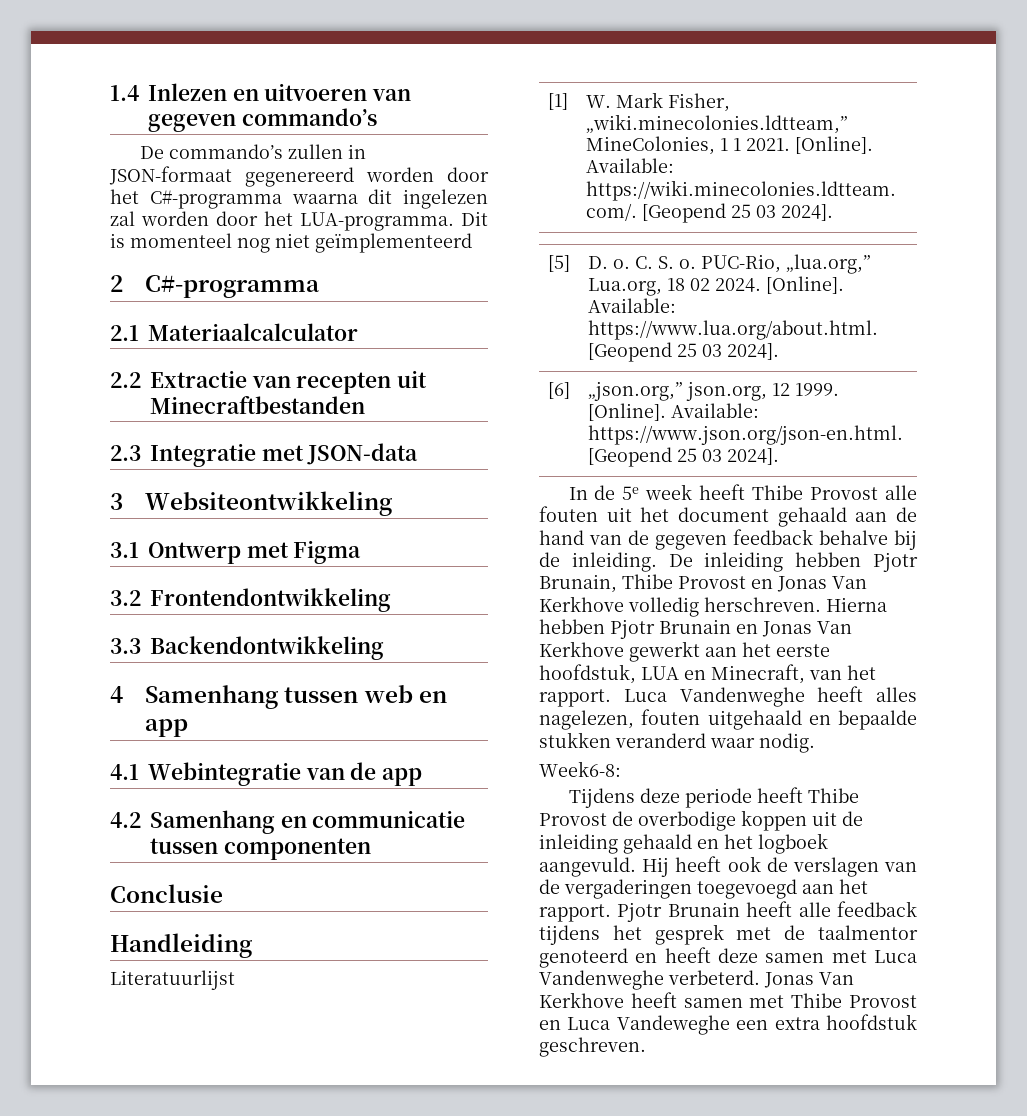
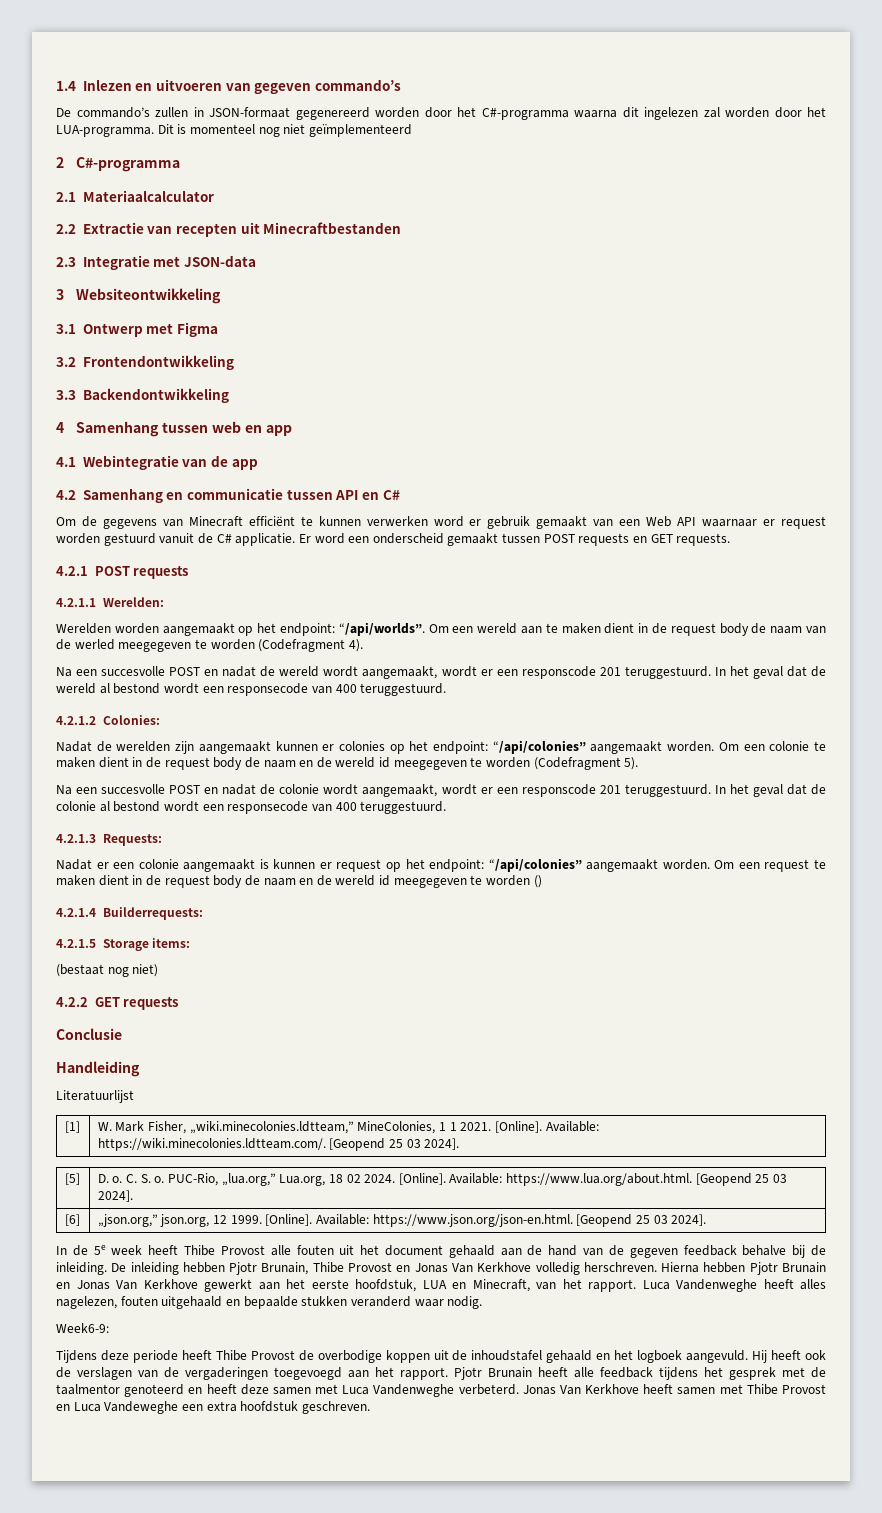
[223,838,371,860] componenten -> [335,490,400,500] [56,516,826,529] [56,533,731,546] [56,566,189,579] [56,597,164,607] [56,622,826,636] [56,639,363,652] [56,666,826,679] [56,683,447,696] [56,715,160,725] [56,740,827,754] [56,757,639,770] [56,784,826,797] [56,801,447,814] [56,834,162,846] [56,858,826,872] [56,875,542,888] [56,907,203,920] [56,938,190,951] [56,964,159,977] [56,997,179,1010] API en C# // Om de gegevens van Minecraft efficiënt te kunnen verwerken word er gebruik gemaakt van een Web API waarnaar er request worden gestuurd vanuit de C# applicatie. Er word een onderscheid gemaakt tussen POST requests en GET requests. // 4.2.1 POST requests // 4.2.1.1 Werelden: // Werelden worden aangemaakt op het endpoint: “/api/worlds”. Om een wereld aan te maken dient in de request body de naam van de werled meegegeven te worden (Codefragment 4). // Na een succesvolle POST en nadat de wereld wordt aangemaakt, wordt er een responscode 201 teruggestuurd. In het geval dat de wereld al bestond wordt een responsecode van 400 teruggestuurd. // 4.2.1.2 Colonies: // Nadat de werelden zijn aangemaakt kunnen er colonies op het endpoint: “/api/colonies” aangemaakt worden. Om een colonie te maken dient in de request body de naam en de wereld id meegegeven te worden (Codefragment 5). // Na een succesvolle POST en nadat de colonie wordt aangemaakt, wordt er een responscode 201 teruggestuurd. In het geval dat de colonie al bestond wordt een responsecode van 400 teruggestuurd. // 4.2.1.3 Requests: // Nadat er een colonie aangemaakt is kunnen er request op het endpoint: “/api/colonies” aangemaakt worden. Om een request te maken dient in de request body de naam en de wereld id meegegeven te worden () // 4.2.1.4 Builderrequests: // 4.2.1.5 Storage items: // (bestaat nog niet) // 4.2.2 GET requests
[539,761,621,777] Week6-8: -> [56,1323,109,1333] Week6-9:
[539,834,618,854] inleiding -> [471,1350,543,1361] inhoudstafel

